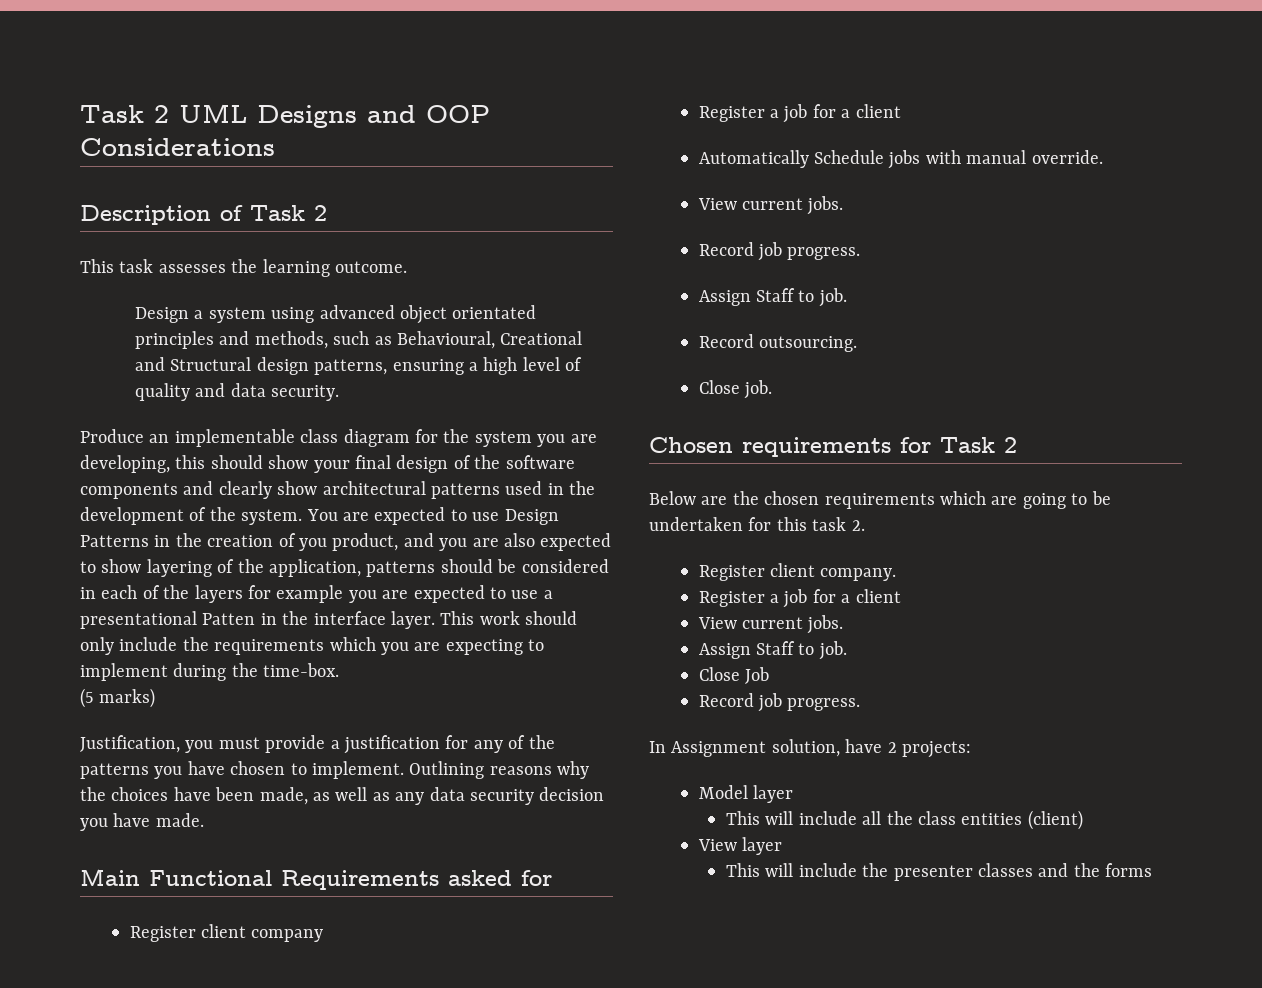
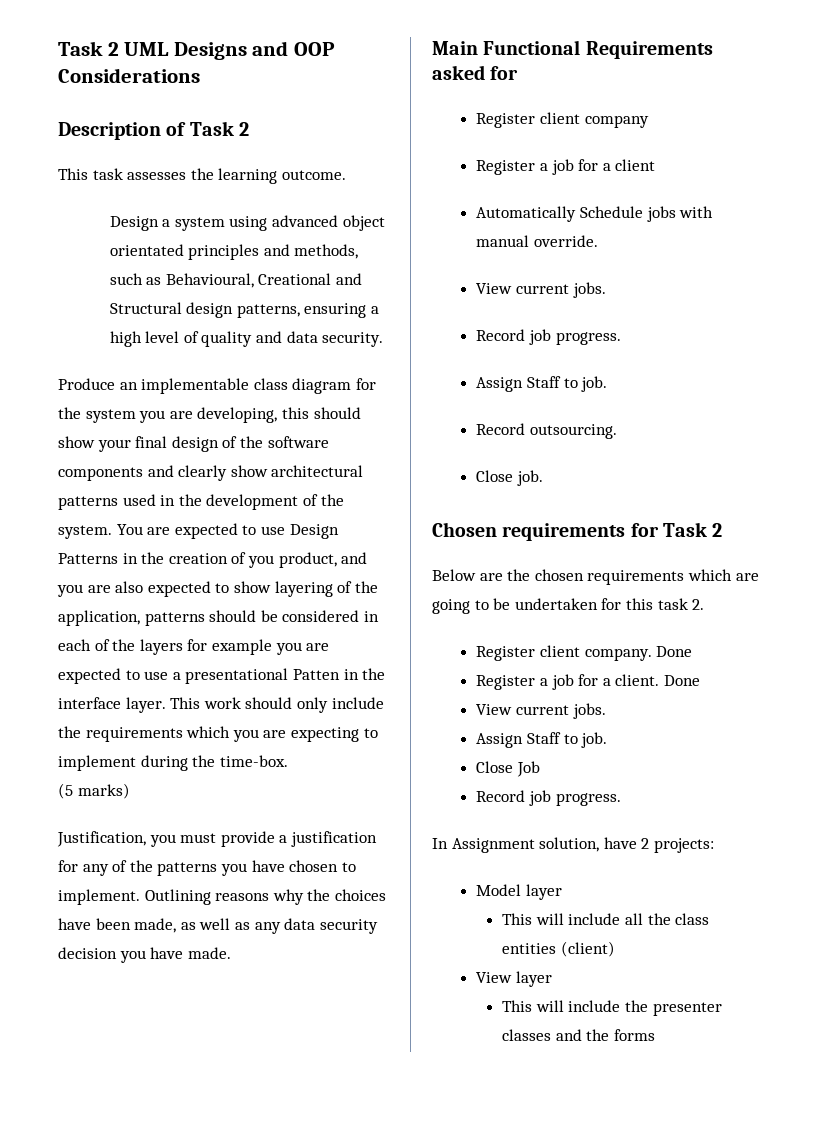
[698,589,901,608] // Register a job for a client -> [656,646,693,657] [476,674,701,690] Done // Register a job for a client. Done

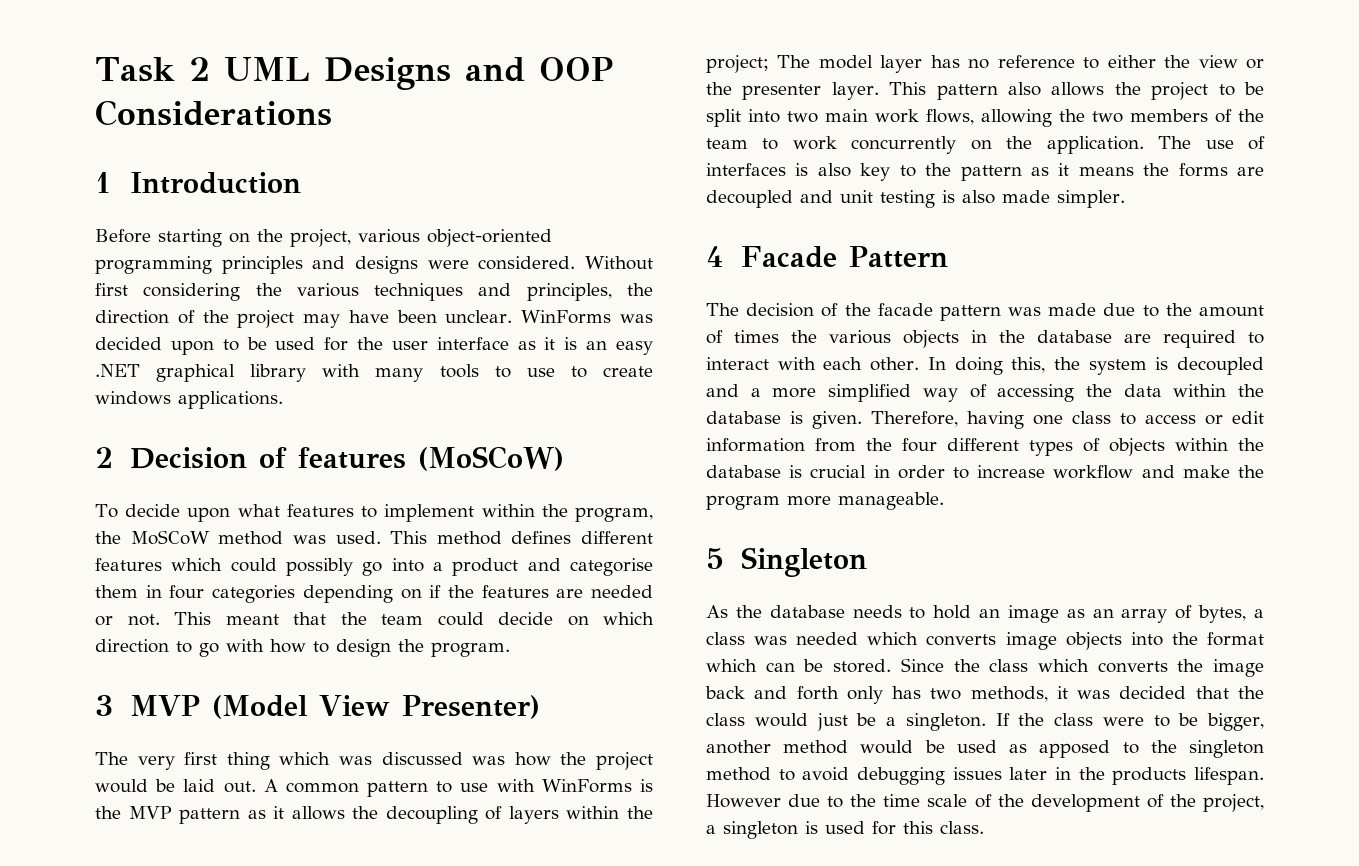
[58,121,249,140] [58,168,346,184] [109,215,385,231] [109,244,359,260] [109,273,362,288] [109,302,379,318] [109,331,384,347] [58,378,376,394] [58,407,361,423] [58,436,329,452] [58,465,364,481] [58,494,344,510] [58,523,339,539] [58,552,368,568] [57,581,378,597] [58,610,379,626] [58,639,330,655] [58,668,386,684] [58,697,384,713] [58,726,378,742] [58,755,288,771] [58,783,130,799] [57,831,377,847] [58,860,356,876] [58,889,386,905] [58,918,378,934] [58,947,231,963] [432,40,713,59] [432,65,519,80] [476,112,649,128] [476,159,656,175] [476,206,714,222] [476,235,599,247] [476,282,606,298] [476,329,621,345] [476,376,608,392] [476,423,618,439] [476,470,544,486] [432,522,723,541] [432,569,759,585] [432,598,705,614] [476,645,693,661] [476,674,701,690] [476,703,606,719] [476,732,608,748] [476,761,541,777] [476,790,621,806] [432,837,714,853] [476,884,563,900] [502,913,710,925] [502,941,615,957] [476,971,553,987] [502,1000,722,1016] [502,1029,656,1041] Description of Task 2 // This task assesses the learning outcome. // Design a system using advanced object orientated principles and methods, such as Behavioural, Creational and Structural design patterns, ensuring a high level of quality and data security. // Produce an implementable class diagram for the system you are developing, this should show your final design of the software components and clearly show architectural patterns used in the development of the system. You are expected to use Design Patterns in the creation of you product, and you are also expected to show layering of the application, patterns should be considered in each of the layers for example you are expected to use a presentational Patten in the interface layer. This work should only include the requirements which you are expecting to implement during the time-box. // (5 marks) // Justification, you must provide a justification for any of the patterns you have chosen to implement. Outlining reasons why the choices have been made, as well as any data security decision you have made. // Main Functional Requirements asked for // Register client company // Register a job for a client // Automatically Schedule jobs with manual override. // View current jobs. // Record job progress. // Assign Staff to job. // Record outsourcing. // Close job. // Chosen requirements for Task 2 // Below are the chosen requirements which are going to be undertaken for this task 2. // Register client company. Done // Register a job for a client. Done // View current jobs. // Assign Staff to job. // Close Job // Record job progress. // In Assignment solution, have 2 projects: // Model layer // This will include all the class entities (client) // View layer // This will include the presenter classes and the forms -> [95,172,302,194] [95,229,552,247] [95,256,653,274] [95,283,653,301] [95,310,654,328] [95,337,653,355] [95,364,653,382] [95,391,283,409] [95,446,565,471] [95,504,653,522] [95,530,653,545] [95,558,653,576] [95,585,653,603] [95,612,654,626] [95,639,510,657] [95,695,541,719] [95,752,654,770] [95,779,653,797] [95,806,653,824] [706,55,1264,73] [706,82,1264,100] [706,109,1264,127] [706,136,1265,154] [706,163,1264,181] [706,190,1125,208] [706,246,949,268] [706,303,1264,321] [706,330,1264,348] [706,357,1264,375] [706,384,1264,402] [706,411,1264,429] [706,438,1264,456] [706,465,1264,479] [706,492,944,510] [706,547,868,577] [706,605,1264,623] [706,632,1264,650] [706,658,1264,677] [705,686,1264,704] [706,713,1265,731] [706,740,1264,758] [706,767,1264,785] [706,794,1264,812] [706,821,984,839] 1 Introduction // Before starting on the project, various object-oriented programming principles and designs were considered. Without first considering the various techniques and principles, the direction of the project may have been unclear. WinForms was decided upon to be used for the user interface as it is an easy .NET graphical library with many tools to use to create windows applications. // 2 Decision of features (MoSCoW) // To decide upon what features to implement within the program, the MoSCoW method was used. This method defines different features which could possibly go into a product and categorise them in four categories depending on if the features are needed or not. This meant that the team could decide on which direction to go with how to design the program. // 3 MVP (Model View Presenter) // The very first thing which was discussed was how the project would be laid out. A common pattern to use with WinForms is the MVP pattern as it allows the decoupling of layers within the project; The model layer has no reference to either the view or the presenter layer. This pattern also allows the project to be split into two main work flows, allowing the two members of the team to work concurrently on the application. The use of interfaces is also key to the pattern as it means the forms are decoupled and unit testing is also made simpler. // 4 Facade Pattern // The decision of the facade pattern was made due to the amount of times the various objects in the database are required to interact with each other. In doing this, the system is decoupled and a more simplified way of accessing the data within the database is given. Therefore, having one class to access or edit information from the four different types of objects within the database is crucial in order to increase workflow and make the program more manageable. // 5 Singleton // As the database needs to hold an image as an array of bytes, a class was needed which converts image objects into the format which can be stored. Since the class which converts the image back and forth only has two methods, it was decided that the class would just be a singleton. If the class were to be bigger, another method would be used as apposed to the singleton method to avoid debugging issues later in the products lifespan. However due to the time scale of the development of the project, a singleton is used for this class.

